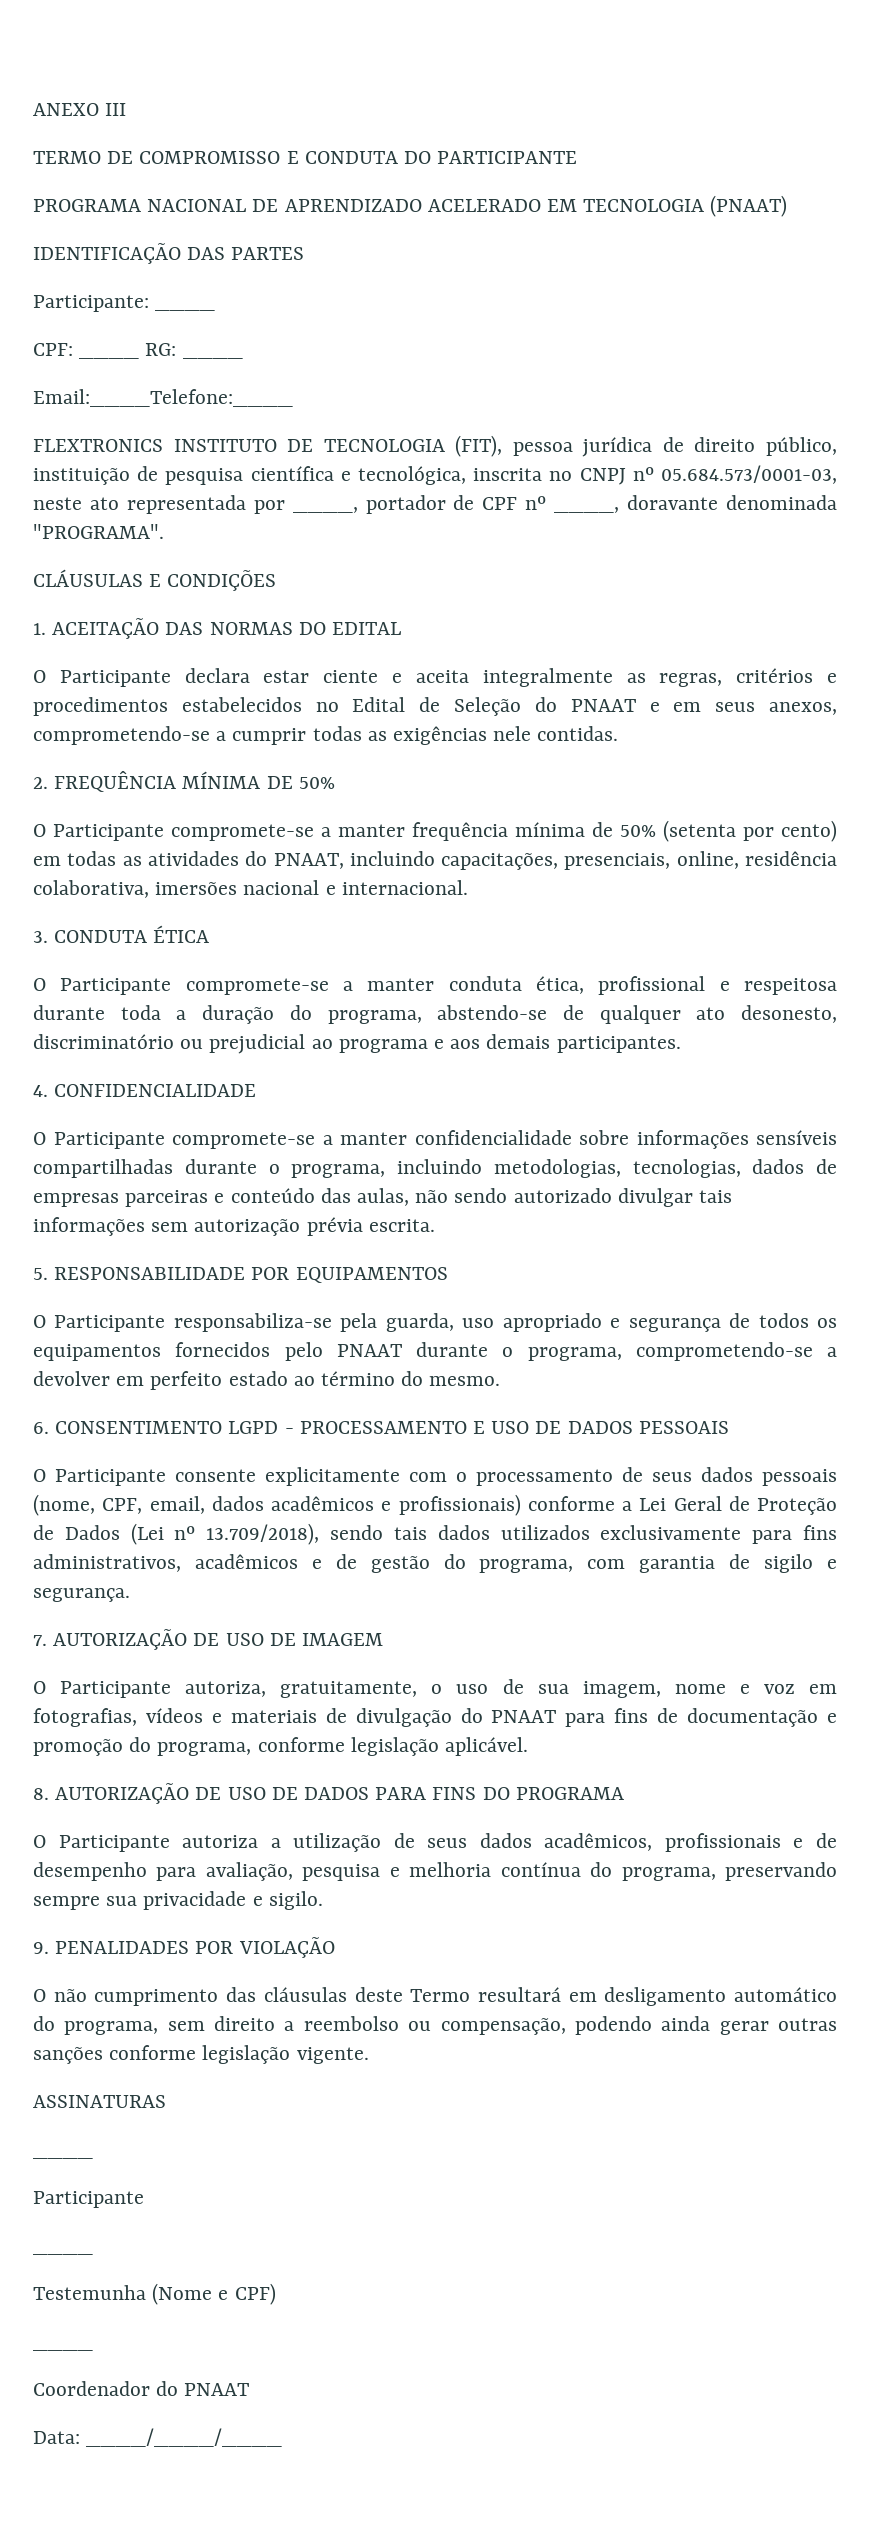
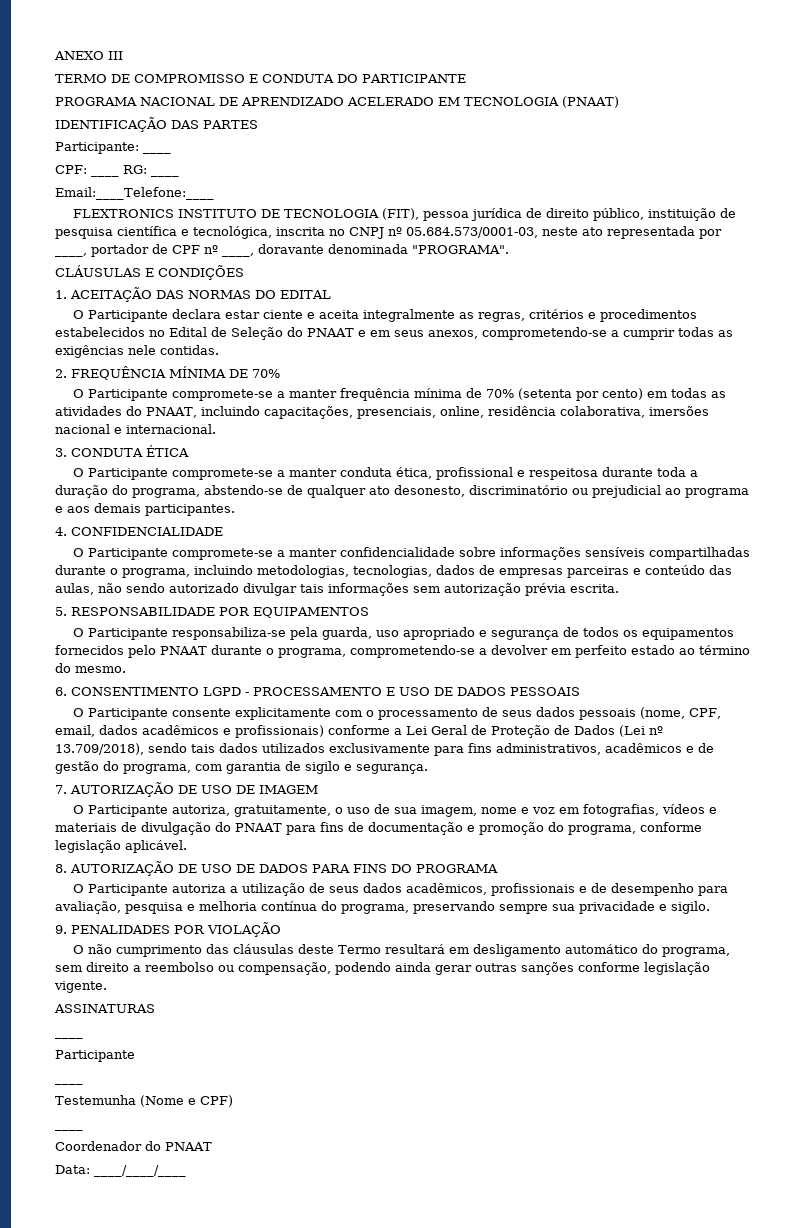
[298,777,335,789] 50% -> [252,369,280,378] 70%
[620,825,656,837] 50% -> [486,389,515,398] 70%

